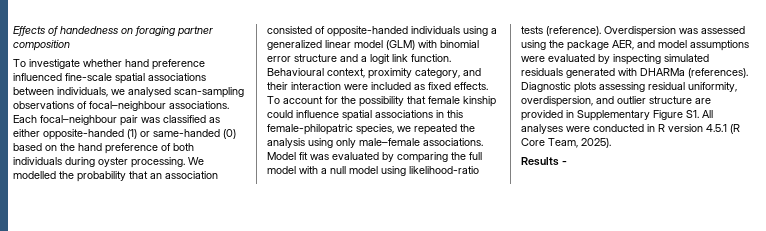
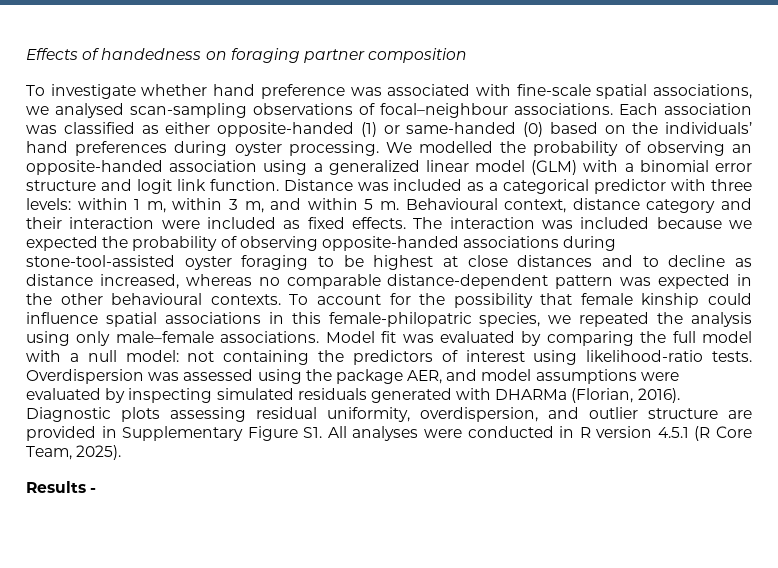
[13,73,206,84] [13,87,108,97] influenced fine-scale spatial associations between individuals, -> [350,84,752,99] was associated with fine-scale spatial associations,
[40,115,138,126] focal–neighbour pair -> [664,103,752,115] association
[78,143,194,154] [13,157,62,165] hand preference of both individuals -> [665,122,752,134] [26,141,168,156] individuals’ hand preferences
[129,171,218,179] [267,26,460,37] that an association consisted of opposite-handed individuals -> [624,141,752,156] [26,160,258,175] of observing an opposite-handed association
(437, 44) none -> [624,163,634,172] a
[361,56,367,62] a -> (132, 185) none
[267,68,460,79] Behavioural context, proximity category, -> [283,179,752,194] [26,198,716,213] Distance was included as a categorical predictor with three levels: within 1 m, within 3 m, and within 5 m. Behavioural context, distance category
(488, 86) none -> [413,217,752,229] [26,236,617,251] [26,255,752,270] [26,274,753,289] [26,293,281,305] The interaction was included because we expected the probability of observing opposite-handed associations during stone-tool-assisted oyster foraging to be highest at close distances and to decline as distance increased, whereas no comparable distance-dependent pattern was expected in the other behavioural contexts.
[349,166,479,176] [521,26,601,36] model using likelihood-ratio tests (reference). -> [125,350,752,365] model: not containing the predictors of interest using likelihood-ratio tests.
[688,68,748,78] (references). -> [571,388,680,403] (Florian, 2016).

